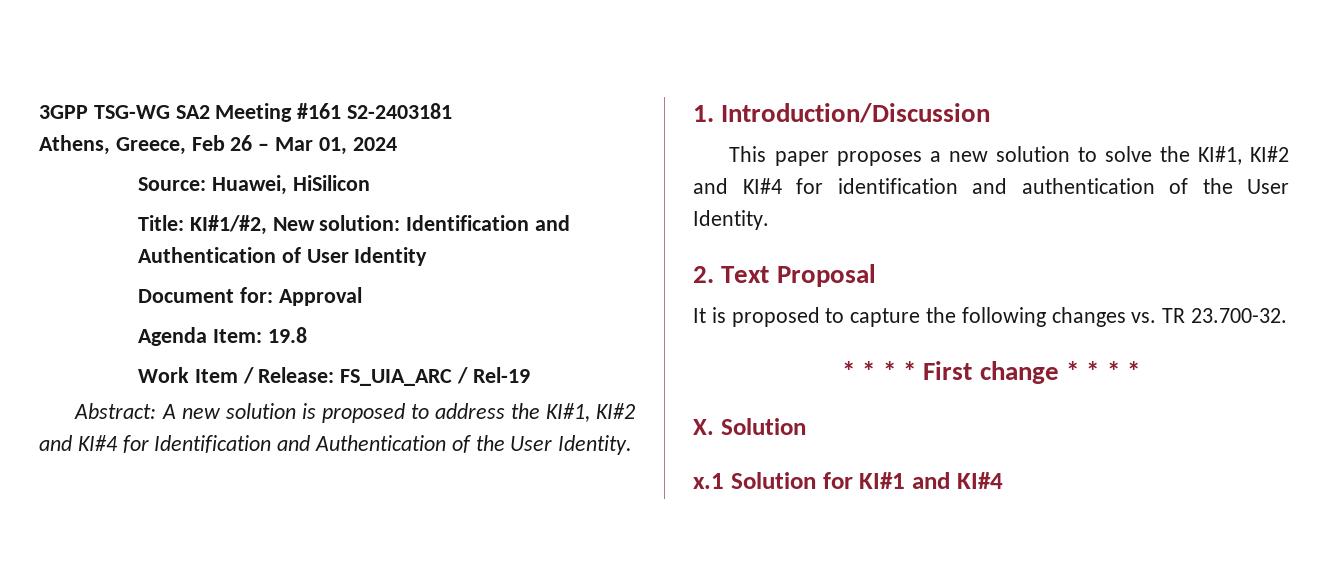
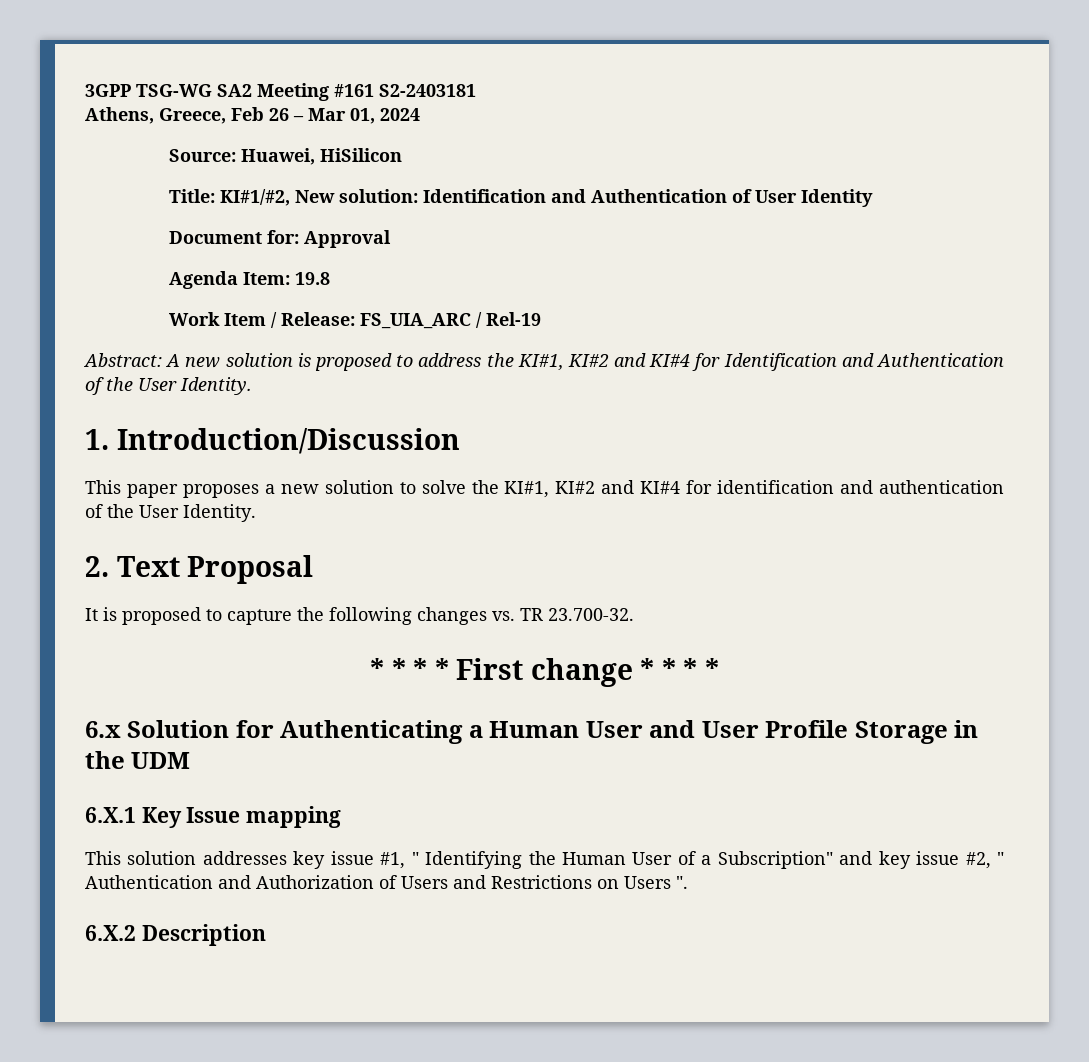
[693,418,806,435] [693,472,1003,489] X. Solution // x.1 Solution for KI#1 and KI#4 -> [85,720,979,744] [85,751,191,769] [85,806,342,828] [85,851,1005,869] [85,875,688,889] [85,924,266,946] 6.x Solution for Authenticating a Human User and User Profile Storage in the UDM // 6.X.1 Key Issue mapping // This solution addresses key issue #1, " Identifying the Human User of a Subscription" and key issue #2, " Authentication and Authorization of Users and Restrictions on Users ". // 6.X.2 Description

